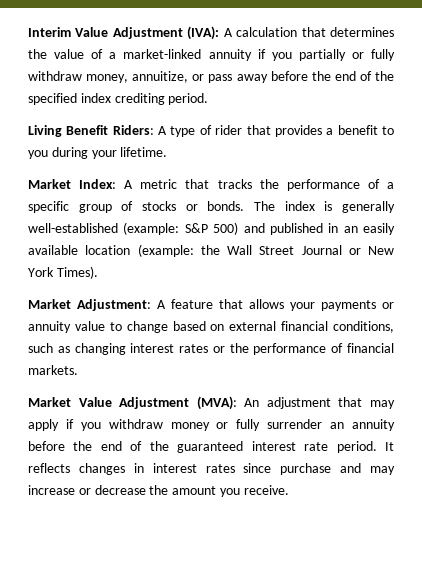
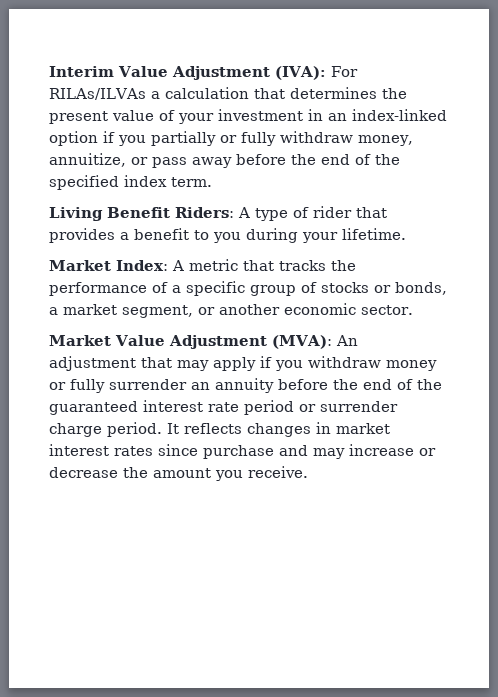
[223,28,233,37] A -> [330,66,358,77] [49,88,160,100] For RILAs/ILVAs a
(47, 54) none -> [49,111,108,124] present
[109,49,252,61] a market-linked annuity -> [178,109,447,124] [49,131,98,146] your investment in an index-linked option
[114,93,209,105] crediting period. -> [171,177,212,187] term.
[207,201,395,213] [28,222,395,235] [28,244,394,257] [28,266,98,279] [28,299,394,311] [28,321,394,333] [28,343,394,355] [28,365,78,375] bonds. The index is generally well-established (example: S&P 500) and published in an easily available location (example: the Wall Street Journal or New York Times). // Market Adjustment: A feature that allows your payments or annuity value to change based on external financial conditions, such as changing interest rates or the performance of financial markets. -> [395,282,447,295] [49,303,413,318] bonds, a market segment, or another economic sector.
(329, 446) none -> [244,400,398,415] [49,423,102,437] period or surrender charge
(144, 468) none -> [336,423,390,434] market

